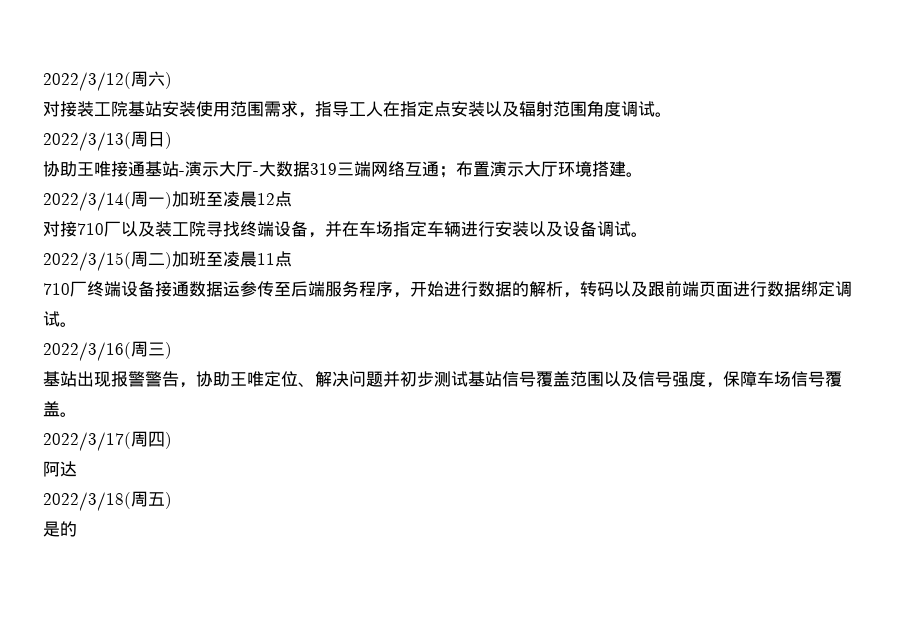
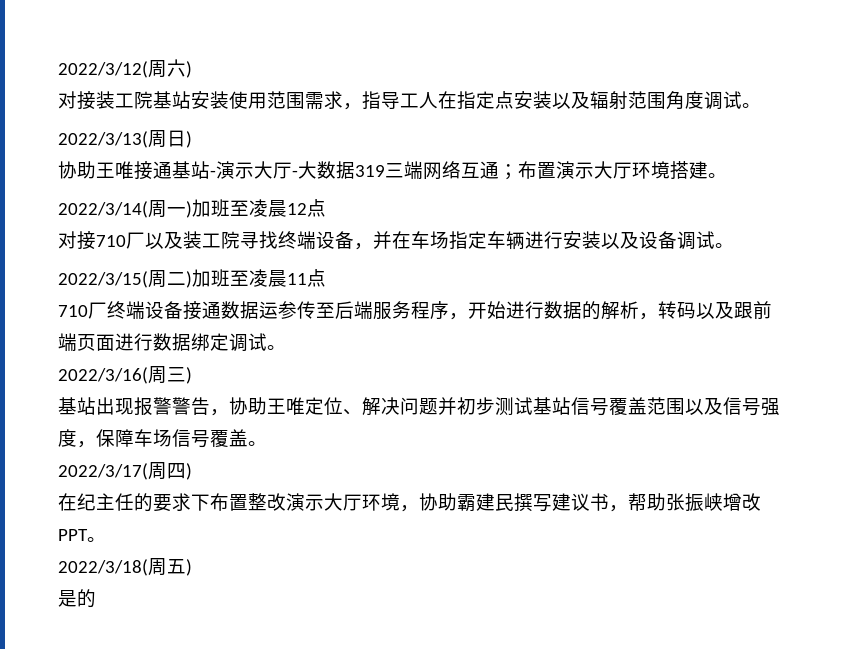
[43,461,77,477] 阿达 -> [58,493,761,512] [58,529,106,542] 在纪主任的要求下布置整改演示大厅环境，协助霸建民撰写建议书，帮助张振峡增改PPT。

